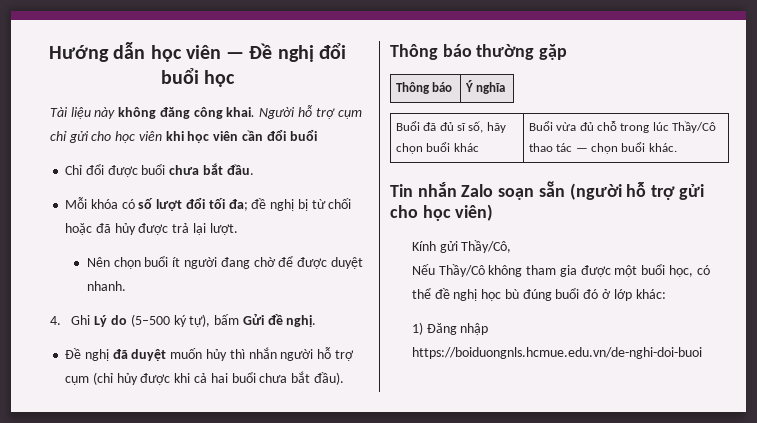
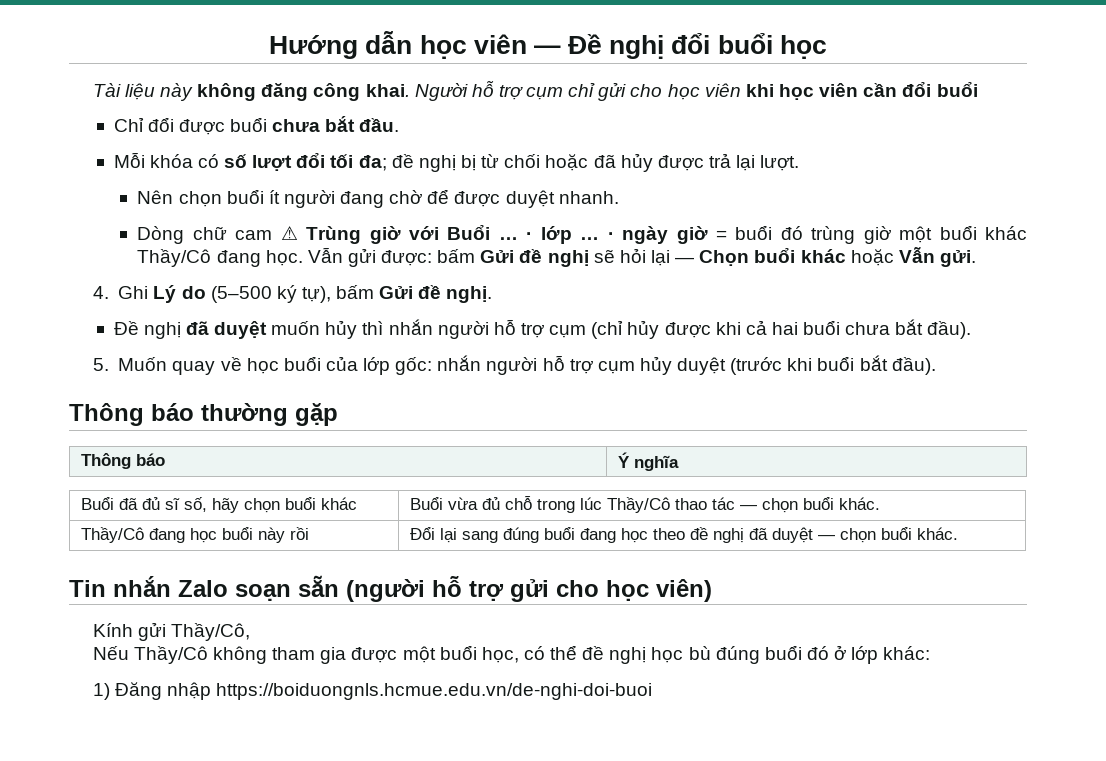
(126, 286) none -> [137,225,1027,244] [137,247,976,267] // Dòng chữ cam ⚠ Trùng giờ với Buổi … · lớp … · ngày giờ = buổi đó trùng giờ một buổi khác Thầy/Cô đang học. Vẫn gửi được: bấm Gửi đề nghị sẽ hỏi lại — Chọn buổi khác hoặc Vẫn gửi.
(344, 378) none -> [92,355,936,375] // 5. Muốn quay về học buổi của lớp gốc: nhắn người hỗ trợ cụm hủy duyệt (trước khi buổi bắt đầu).
(677, 147) none -> [81,527,310,543] [410,527,959,543] // Thầy/Cô đang học buổi này rồi | Đổi lại sang đúng buổi đang học theo đề nghị đã duyệt — chọn buổi khác.

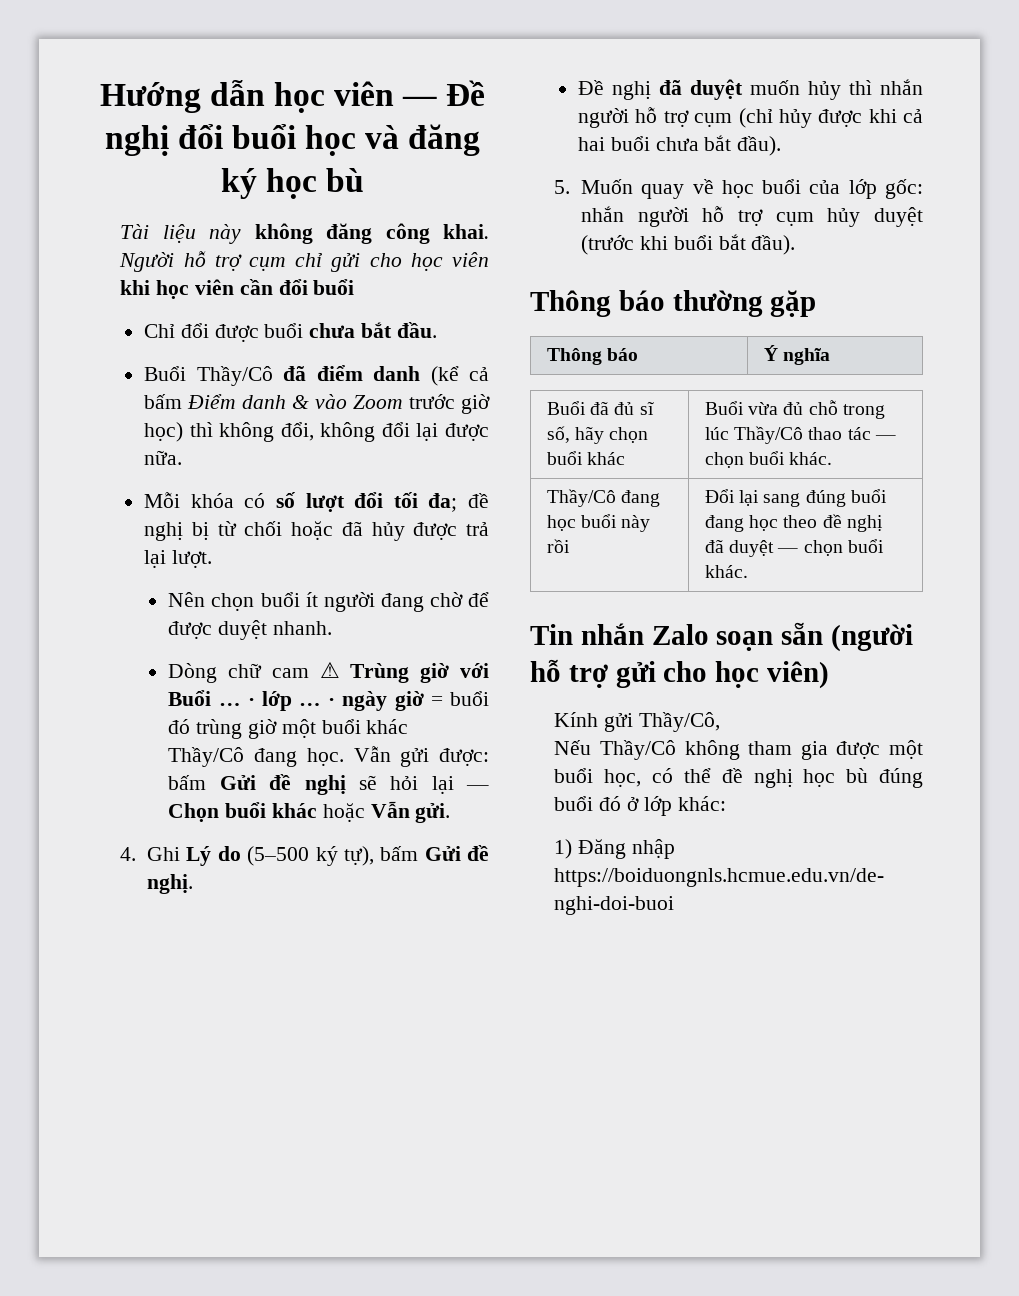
(827, 47) none -> [365,124,481,156] [220,168,365,199] và đăng ký học bù
(400, 125) none -> [144,365,489,386] [144,394,490,414] [144,422,490,442] [144,450,183,465] // Buổi Thầy/Cô đã điểm danh (kể cả bấm Điểm danh & vào Zoom trước giờ học) thì không đổi, không đổi lại được nữa.

